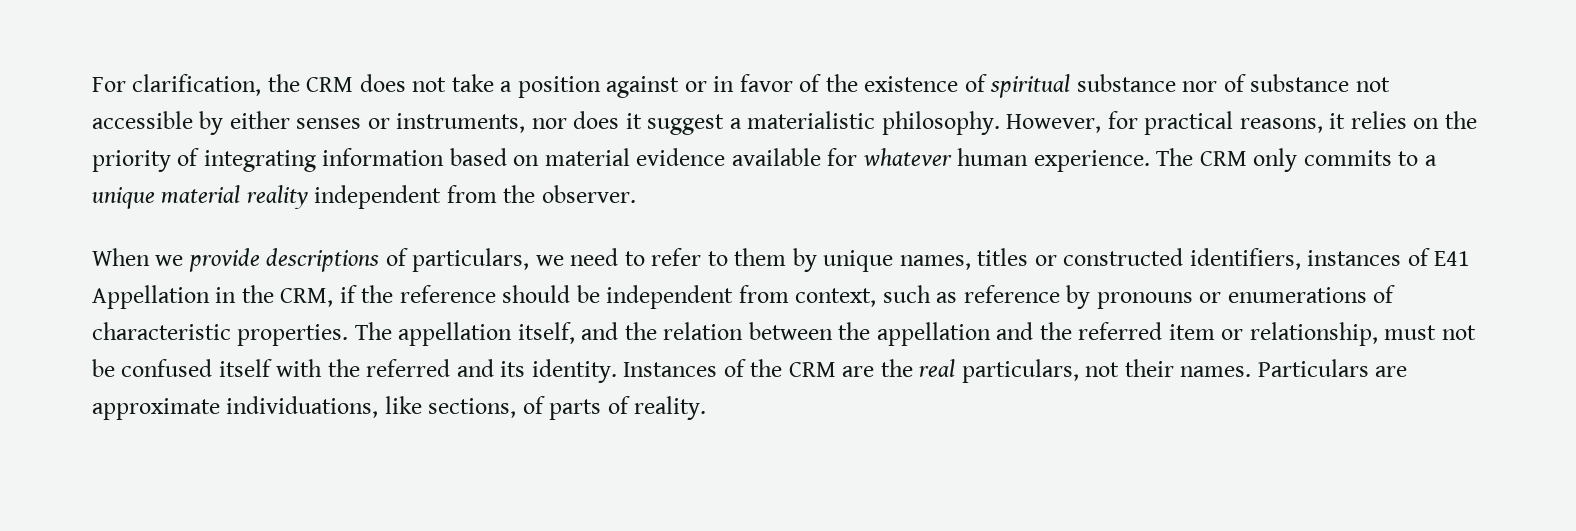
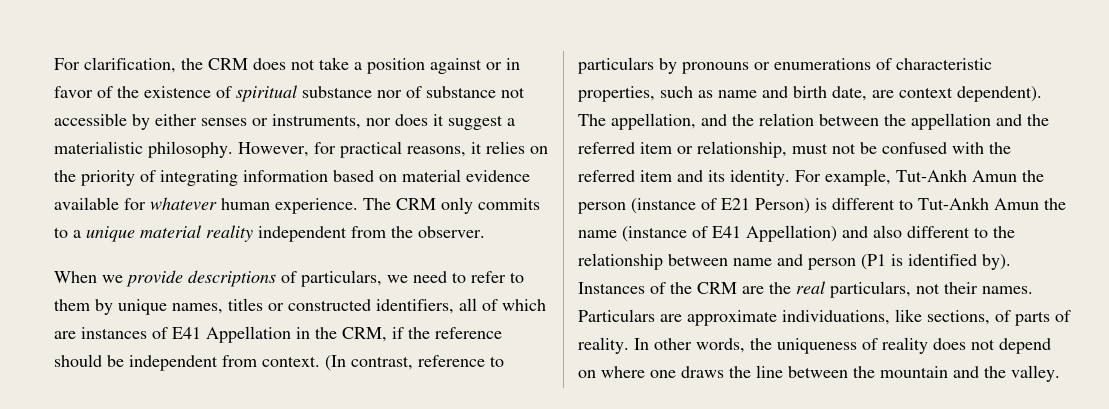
(1301, 259) none -> [459,298,546,311] [54,331,76,339] all of which are
[795,285,1060,307] context, such as reference -> [262,355,504,371] [578,57,654,74] context. (In contrast, reference to particulars
[237,322,575,346] properties. The appellation itself, -> [578,86,1042,102] [578,113,696,130] properties, such as name and birth date, are context dependent). The appellation,
[218,359,272,377] itself -> (947, 148) none
(451, 368) none -> [640,170,672,182] item
(617, 371) none -> [795,169,1044,186] [578,197,1066,214] [578,225,1015,242] [578,253,1011,270] For example, Tut-Ankh Amun the person (instance of E21 Person) is different to Tut-Ankh Amun the name (instance of E41 Appellation) and also different to the relationship between name and person (P1 is identified by).
(707, 408) none -> [634,337,1051,354] [578,365,1060,382] In other words, the uniqueness of reality does not depend on where one draws the line between the mountain and the valley.

